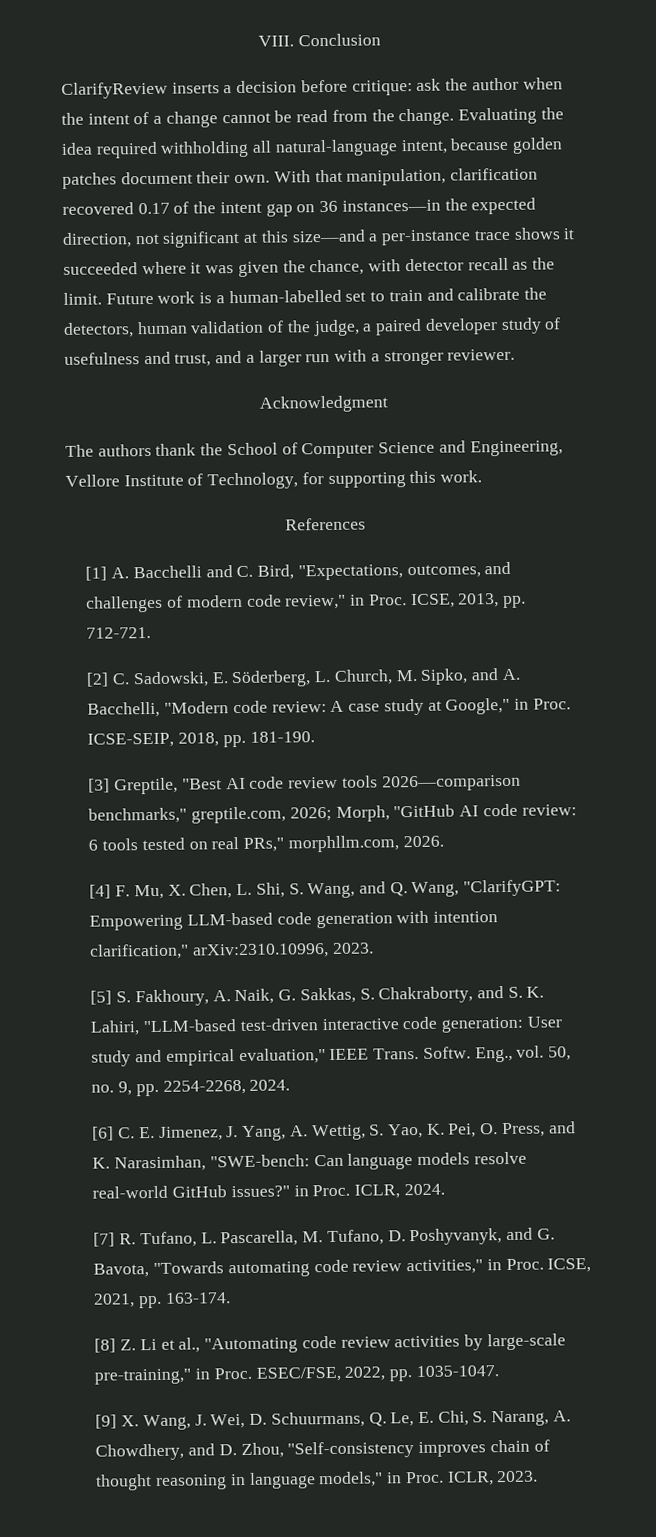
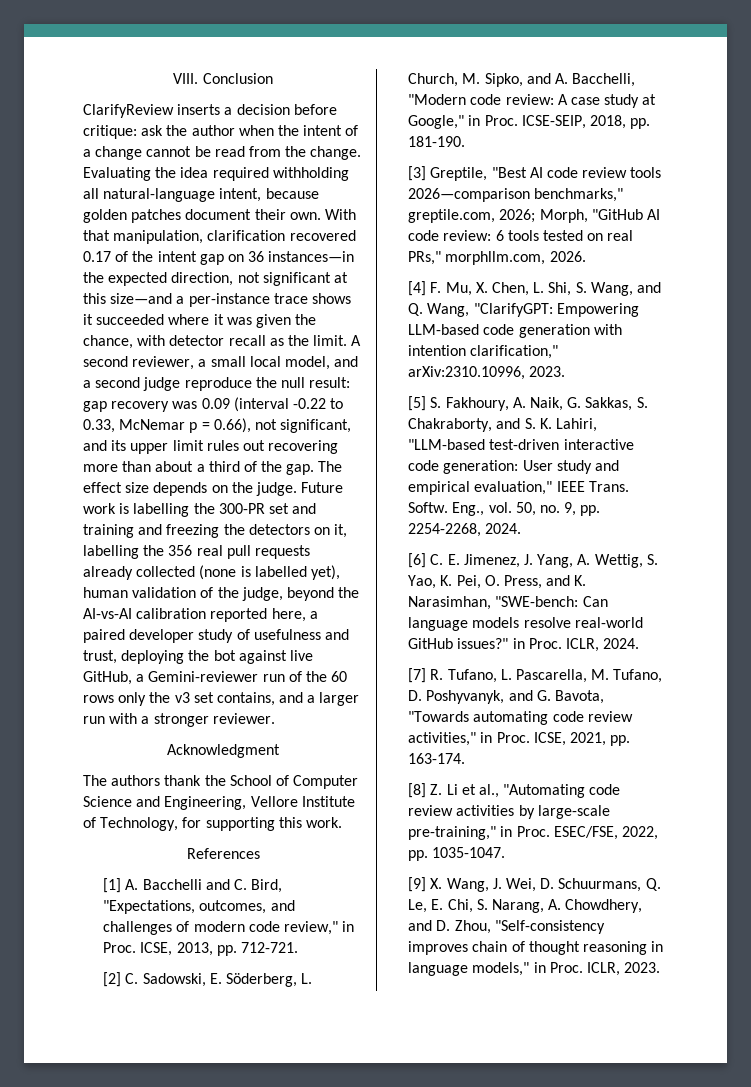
[105,287,547,305] [63,322,134,338] Future work is a human-labelled set to train and calibrate the detectors, -> [351,335,362,346] [83,356,359,370] [83,377,351,391] [83,397,344,412] [83,418,352,433] [83,440,339,454] [83,461,343,475] [83,482,344,496] [83,503,317,517] [83,524,348,538] [83,545,310,559] [83,565,340,580] A second reviewer, a small local model, and a second judge reproduce the null result: gap recovery was 0.09 (interval -0.22 to 0.33, McNemar p = 0.66), not significant, and its upper limit rules out recovering more than about a third of the gap. The effect size depends on the judge. Future work is labelling the 300-PR set and training and freezing the detectors on it, labelling the 356 real pull requests already collected (none is labelled yet),
(360, 328) none -> [286,587,360,601] [83,608,306,622] beyond the AI-vs-AI calibration reported here,
(212, 360) none -> [121,650,313,664] [83,671,348,685] [83,692,275,706] deploying the bot against live GitHub, a Gemini-reviewer run of the 60 rows only the v3 set contains,

